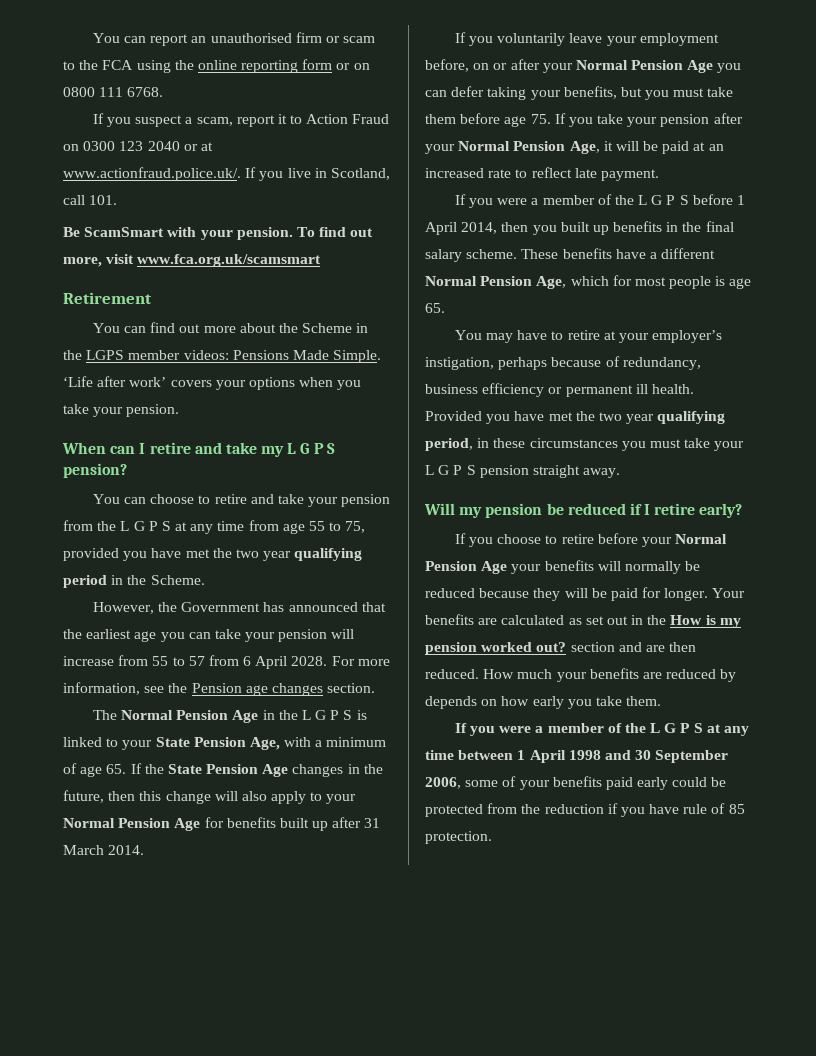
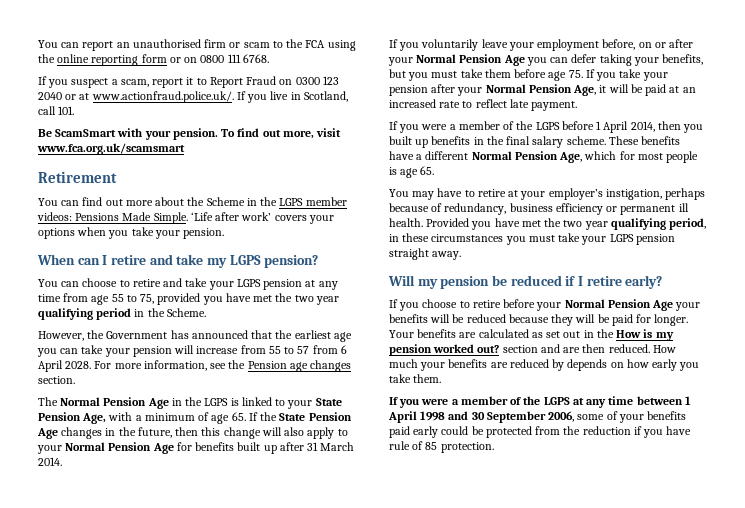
[306,114,349,124] Action -> [209,77,243,88] Report
[287,443,335,454] L G P S -> [229,255,261,265] LGPS
[341,494,391,507] [63,520,171,531] pension from the L G P S -> [236,279,303,290] LGPS pension
[301,710,353,720] L G P S -> [204,398,229,406] LGPS
[638,195,689,205] L G P S -> [535,122,560,130] LGPS
[425,465,476,475] L G P S -> [609,234,634,242] LGPS
[624,561,681,574] normally -> (451, 318) none
[650,723,703,733] L G P S -> [543,397,570,405] LGPS

